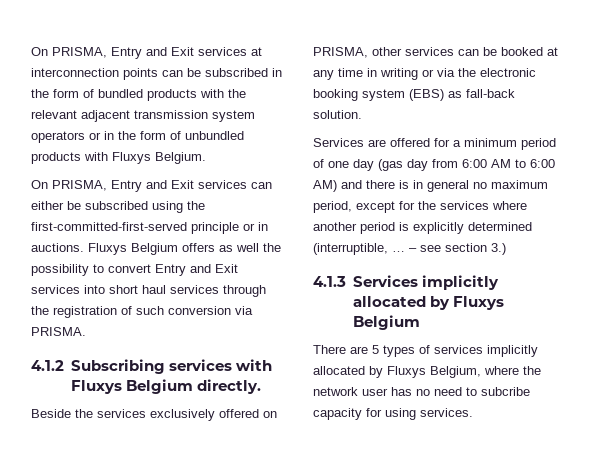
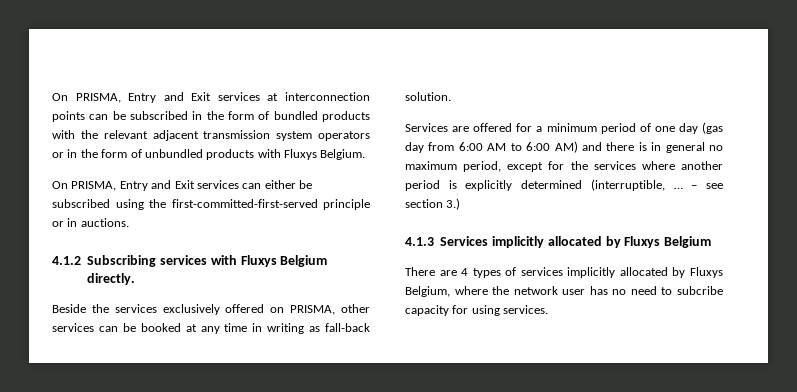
[88,243,281,255] [31,264,238,276] [31,285,266,297] [31,306,253,318] [31,327,86,336] Fluxys Belgium offers as well the possibility to convert Entry and Exit services into short haul services through the registration of such conversion via PRISMA. -> (129, 222) none
[422,68,536,77] [313,89,444,101] or via the electronic booking system (EBS) -> (305, 328) none
[372,345,379,354] 5 -> [461,268,469,276] 4

